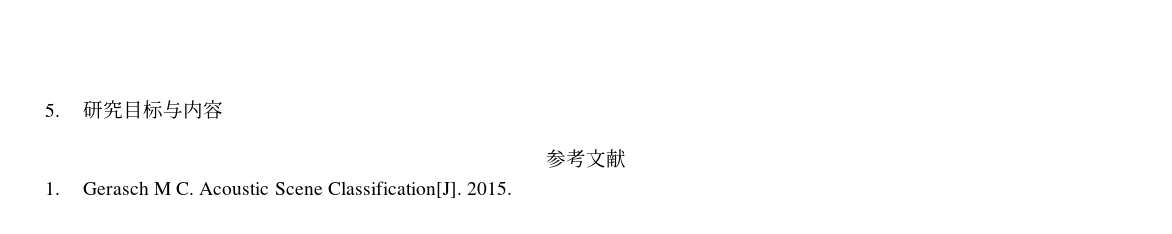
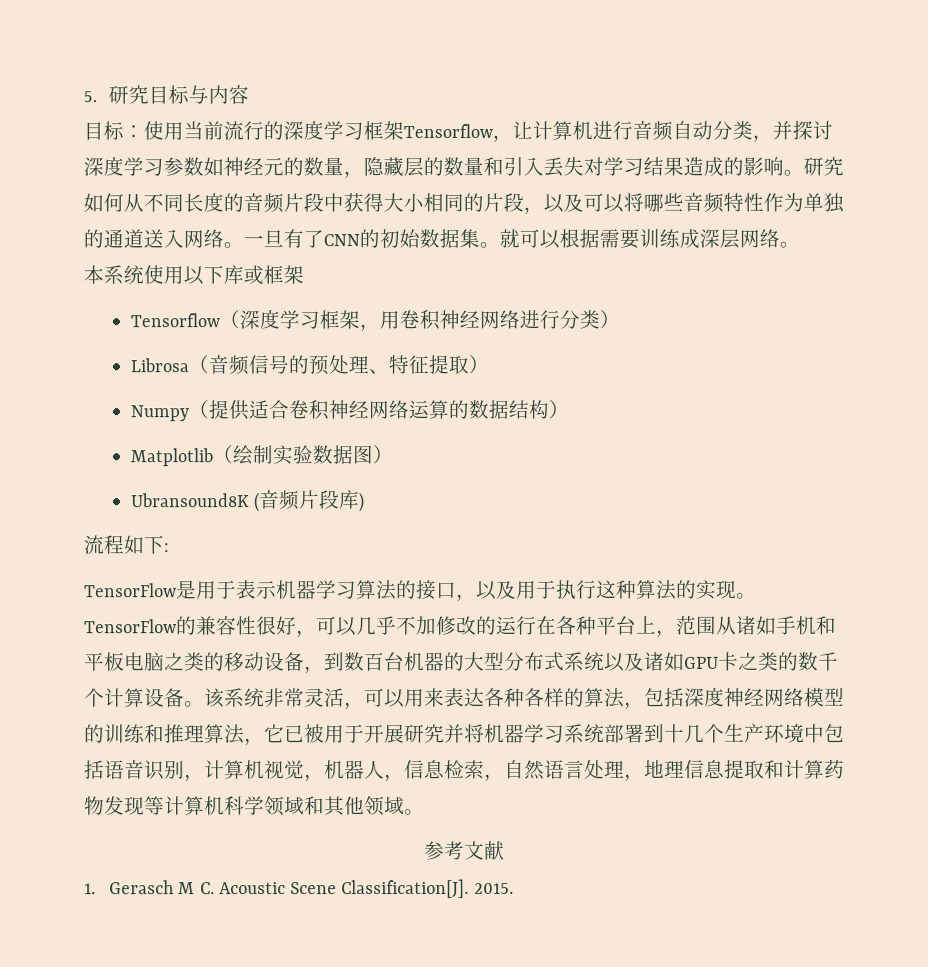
(223, 109) none -> [83,120,833,142] [83,156,844,179] [83,192,845,214] [83,228,800,249] [83,265,304,286] [129,309,620,332] [129,354,489,376] [129,399,569,422] [129,445,393,467] [130,490,365,513] [84,535,170,555] [84,579,757,602] [84,615,837,638] [84,651,839,674] [84,687,845,710] [84,723,845,746] [84,759,845,782] [84,796,425,817] // 目标：使用当前流行的深度学习框架Tensorflow，让计算机进行音频自动分类，并探讨深度学习参数如神经元的数量，隐藏层的数量和引入丢失对学习结果造成的影响。研究如何从不同长度的音频片段中获得大小相同的片段，以及可以将哪些音频特性作为单独的通道送入网络。一旦有了CNN的初始数据集。就可以根据需要训练成深层网络。 // 本系统使用以下库或框架 // Tensorflow（深度学习框架，用卷积神经网络进行分类） // Librosa（音频信号的预处理、特征提取） // Numpy（提供适合卷积神经网络运算的数据结构） // Matplotlib（绘制实验数据图） // Ubransound8K (音频片段库) // 流程如下: // TensorFlow是用于表示机器学习算法的接口，以及用于执行这种算法的实现。TensorFlow的兼容性很好，可以几乎不加修改的运行在各种平台上，范围从诸如手机和平板电脑之类的移动设备，到数百台机器的大型分布式系统以及诸如GPU卡之类的数千个计算设备。该系统非常灵活，可以用来表达各种各样的算法，包括深度神经网络模型的训练和推理算法，它已被用于开展研究并将机器学习系统部署到十几个生产环境中包括语音识别，计算机视觉，机器人，信息检索，自然语言处理，地理信息提取和计算药物发现等计算机科学领域和其他领域。

